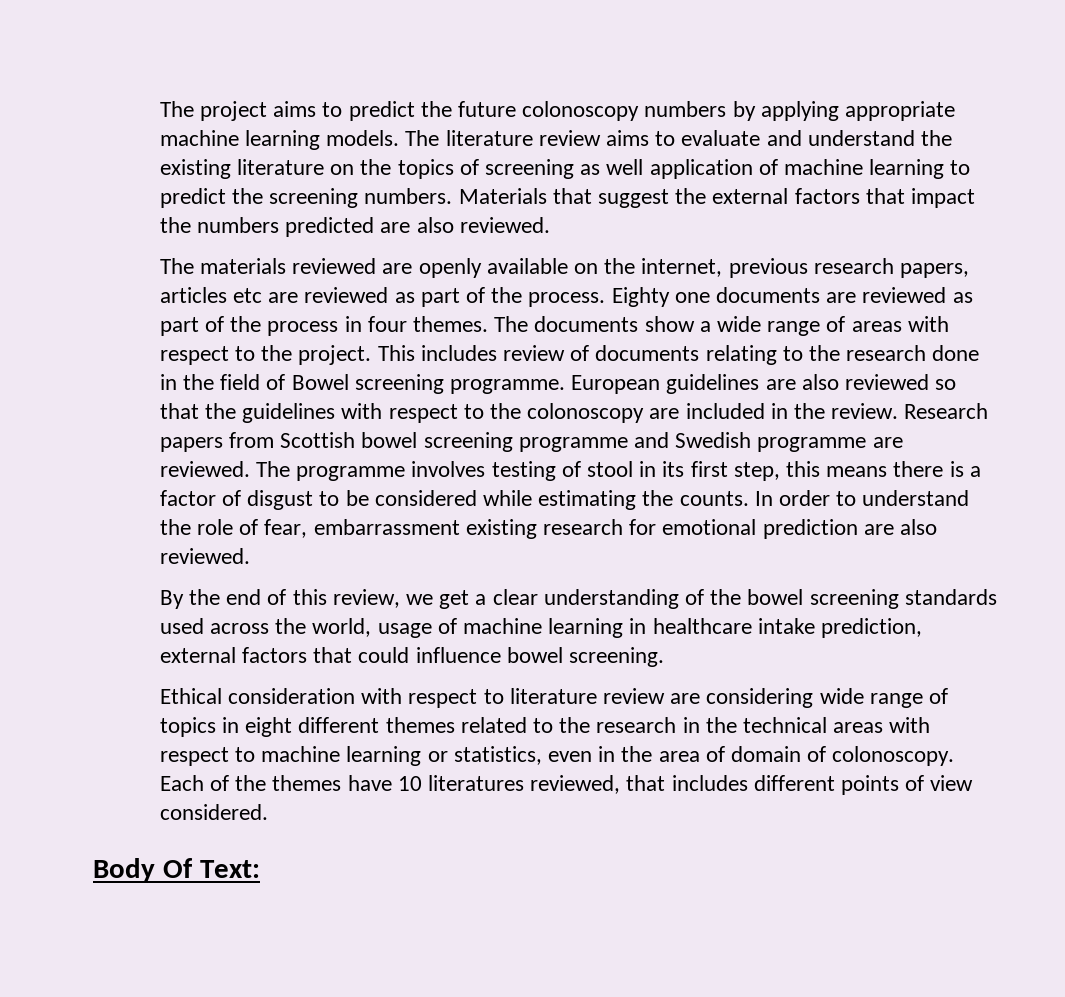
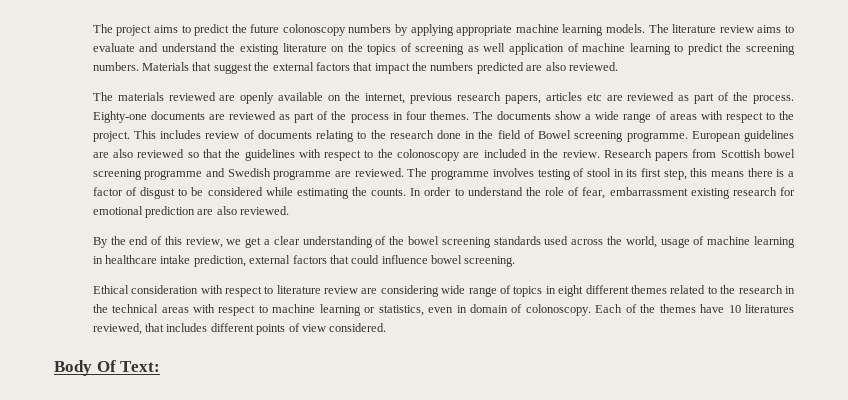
[611,287,710,307] Eighty one -> [92,111,147,123] Eighty-one
[621,746,725,762] the area of -> (467, 309) none

